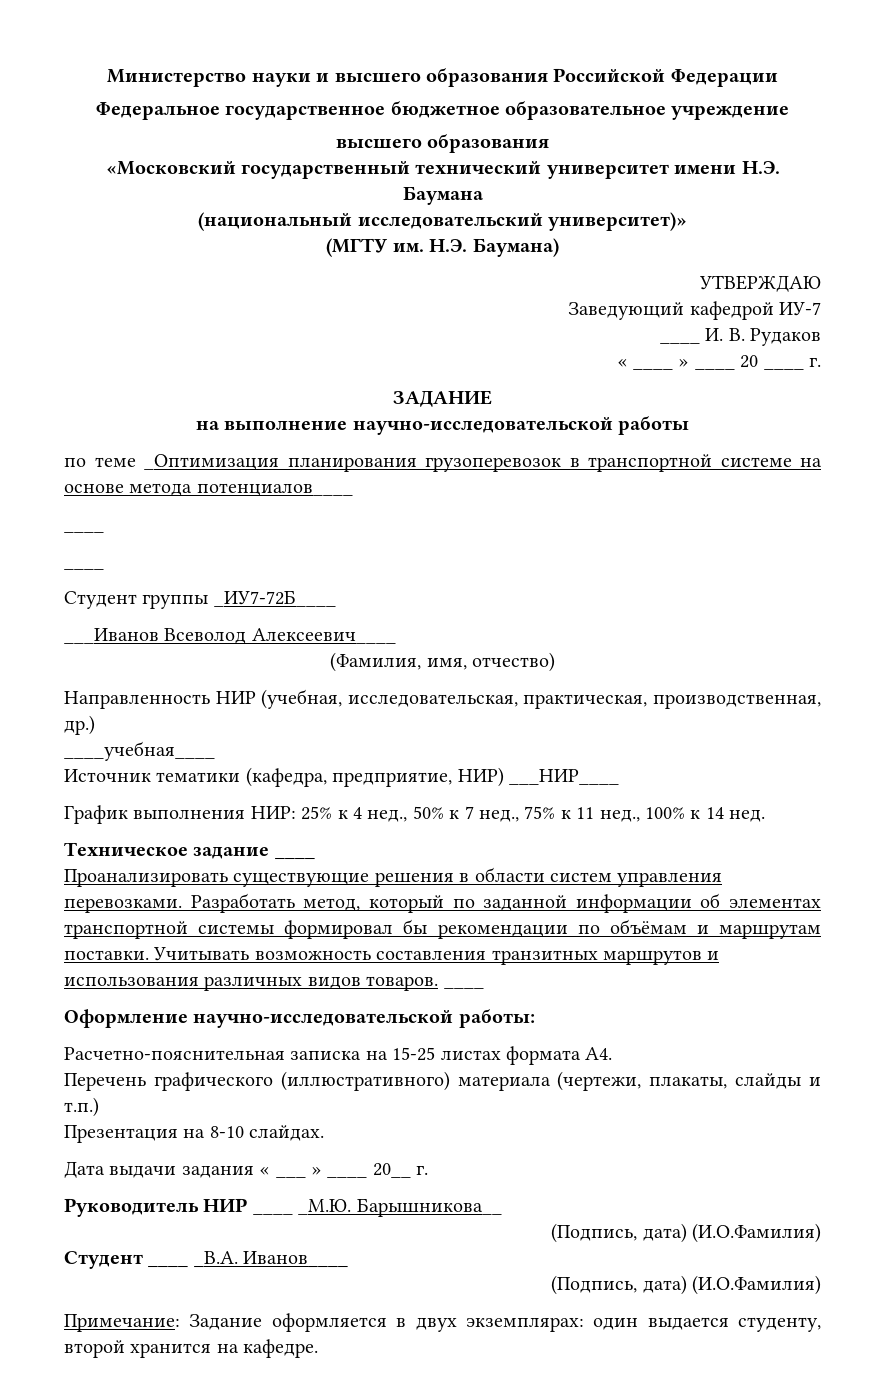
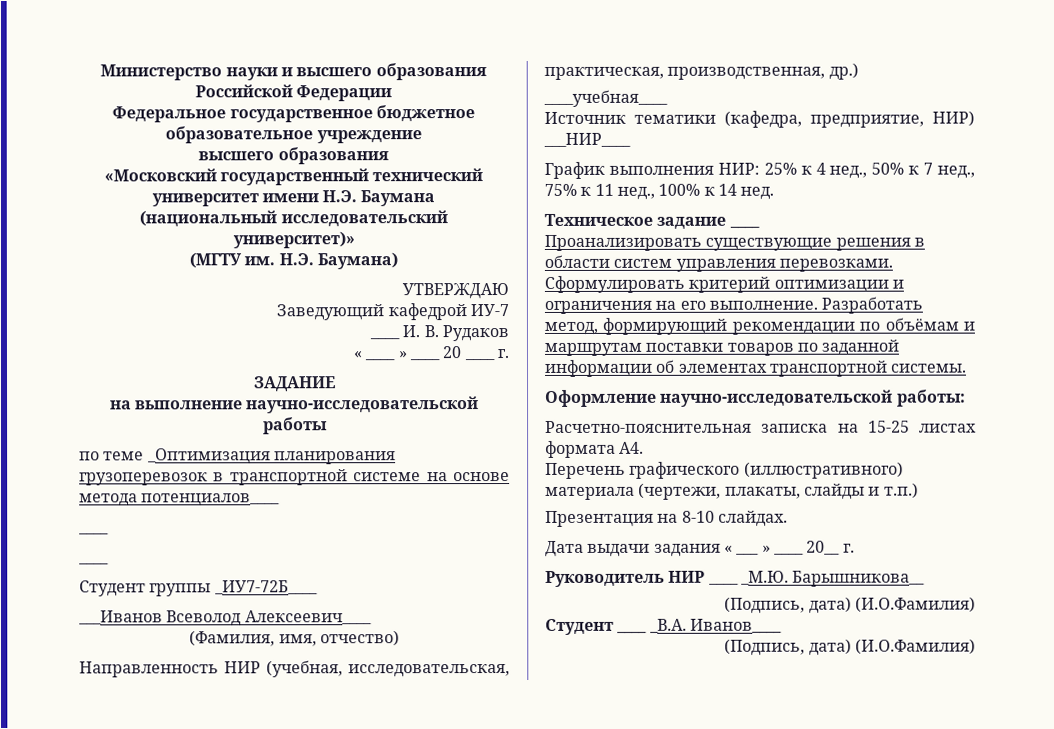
[190,893,444,913] Разработать метод, который -> [544,275,904,293] [544,296,924,314] [544,317,976,335] [544,342,794,356] Сформулировать критерий оптимизации и ограничения на его выполнение. Разработать метод, формирующий рекомендации по объёмам и маршрутам поставки товаров
[198,919,821,939] [64,947,720,965] [64,976,484,991] системы формировал бы рекомендации по объёмам и маршрутам поставки. Учитывать возможность составления транзитных маршрутов и использования различных видов товаров. ____ -> [890,363,968,373] системы.
[64,1313,821,1332] [64,1339,319,1358] // Примечание: Задание оформляется в двух экземплярах: один выдается студенту, второй хранится на кафедре. -> (976, 646) none

